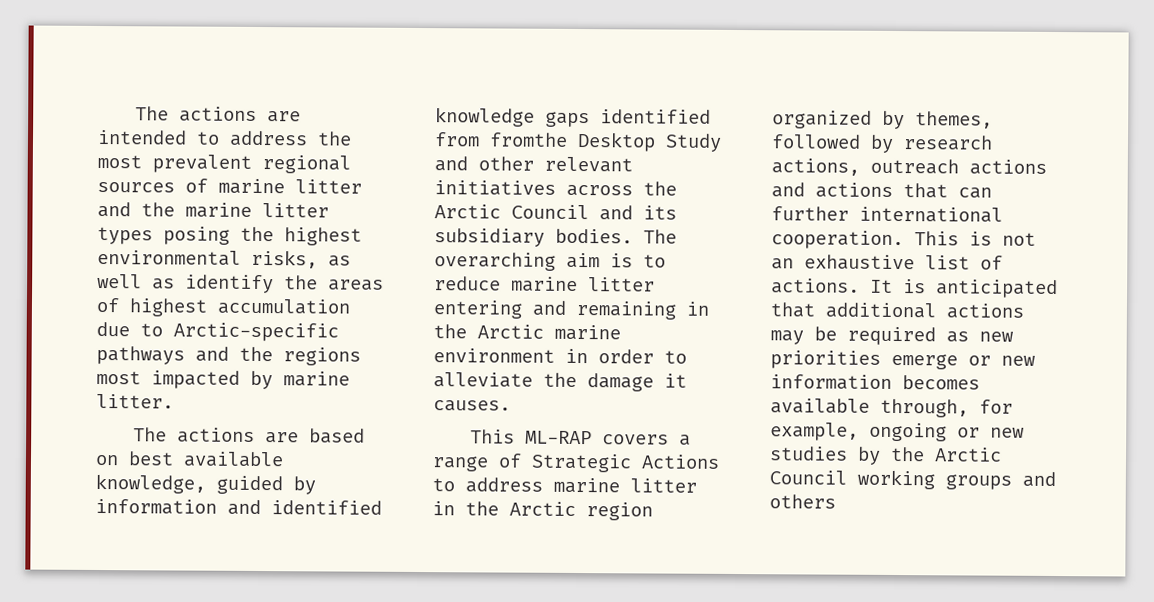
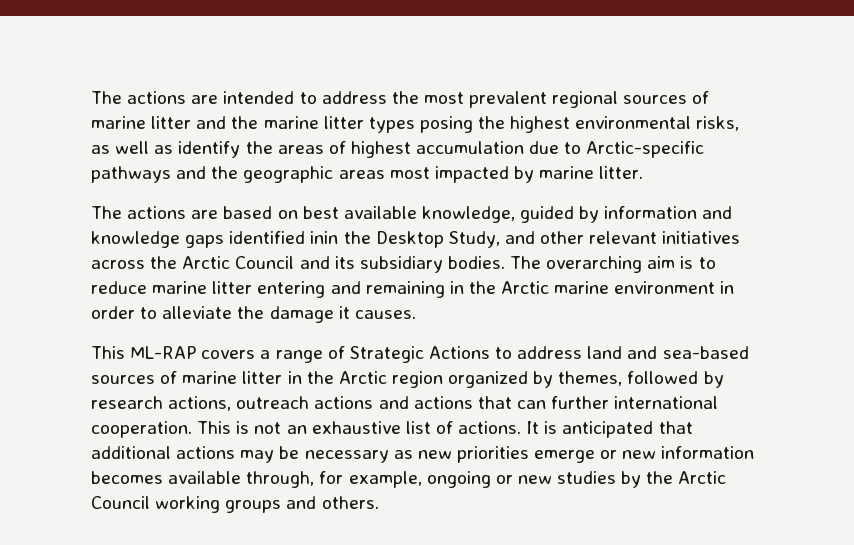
[283,347,361,366] regions -> [243,166,385,183] geographic areas
[271,500,382,515] identified -> (733, 212) none
[434,132,722,152] from fromthe Desktop Study -> [310,231,500,248] inin the Desktop Study,
(543, 485) none -> [587,346,749,359] [91,371,178,384] land and sea-based sources of
[847,326,936,346] required -> [304,450,389,463] necessary
[769,494,836,509] others -> [321,496,379,509] others.

